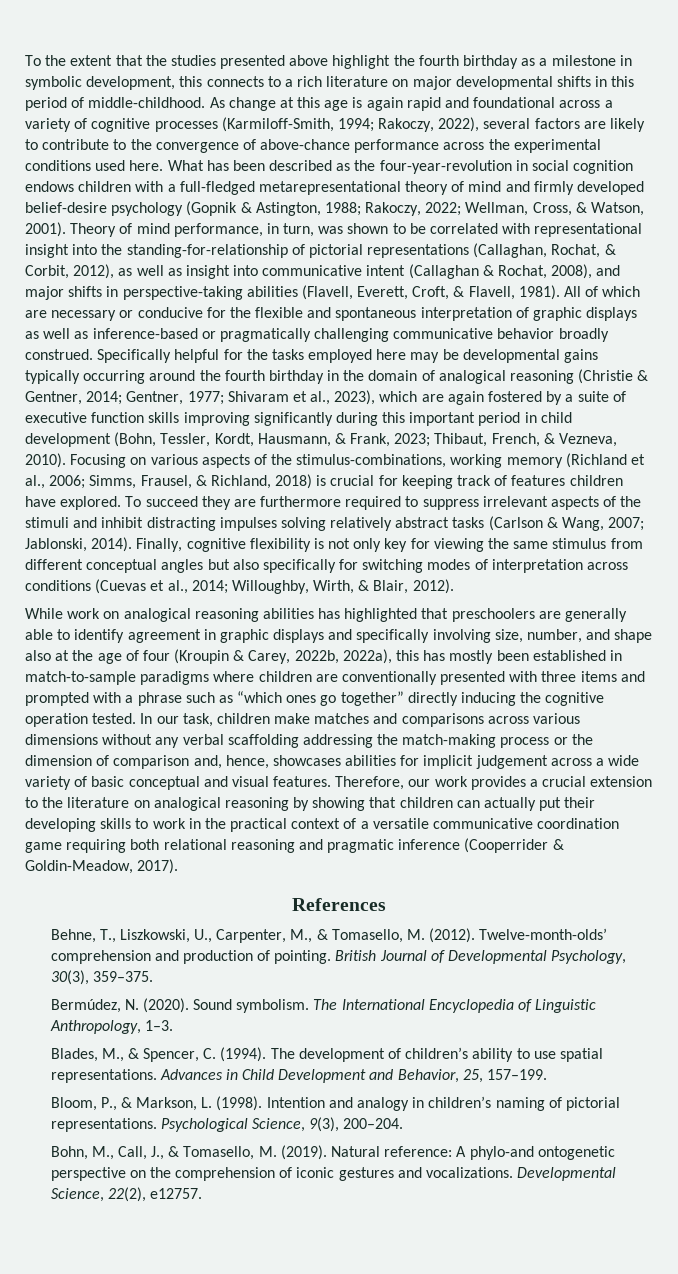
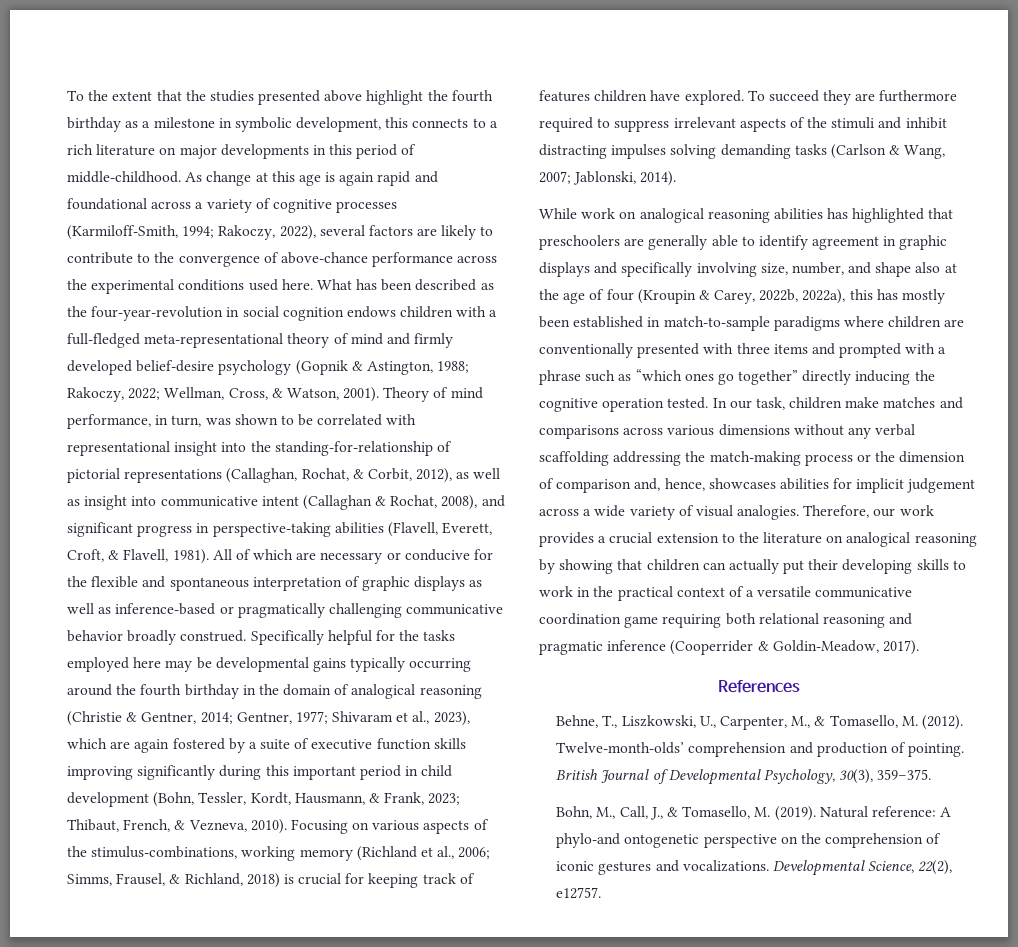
[455,76,592,90] developmental shifts -> [220,144,309,159] developments
[258,181,401,195] metarepresentational -> [144,333,284,348] meta-representational
[25,286,103,300] major shifts -> [67,522,193,537] significant progress
[330,517,450,531] relatively abstract -> [720,144,791,159] demanding
[136,538,643,552] [25,559,629,573] [25,579,454,594] Finally, cognitive flexibility is not only key for viewing the same stimulus from different conceptual angles but also specifically for switching modes of interpretation across conditions (Cuevas et al., 2014; Willoughby, Wirth, & Blair, 2012). -> (677, 178) none
[91,776,332,790] basic conceptual and visual features. -> [695,505,800,520] visual analogies.
[50,998,597,1013] [49,1020,173,1034] [50,1047,603,1062] [50,1069,548,1083] [50,1096,620,1111] [50,1117,404,1132] // Bermúdez, N. (2020). Sound symbolism. The International Encyclopedia of Linguistic Anthropology, 1–3. // Blades, M., & Spencer, C. (1994). The development of children’s ability to use spatial representations. Advances in Child Development and Behavior, 25, 157–199. // Bloom, P., & Markson, L. (1998). Intention and analogy in children’s naming of pictorial representations. Psychological Science, 9(3), 200–204. -> (932, 774) none

